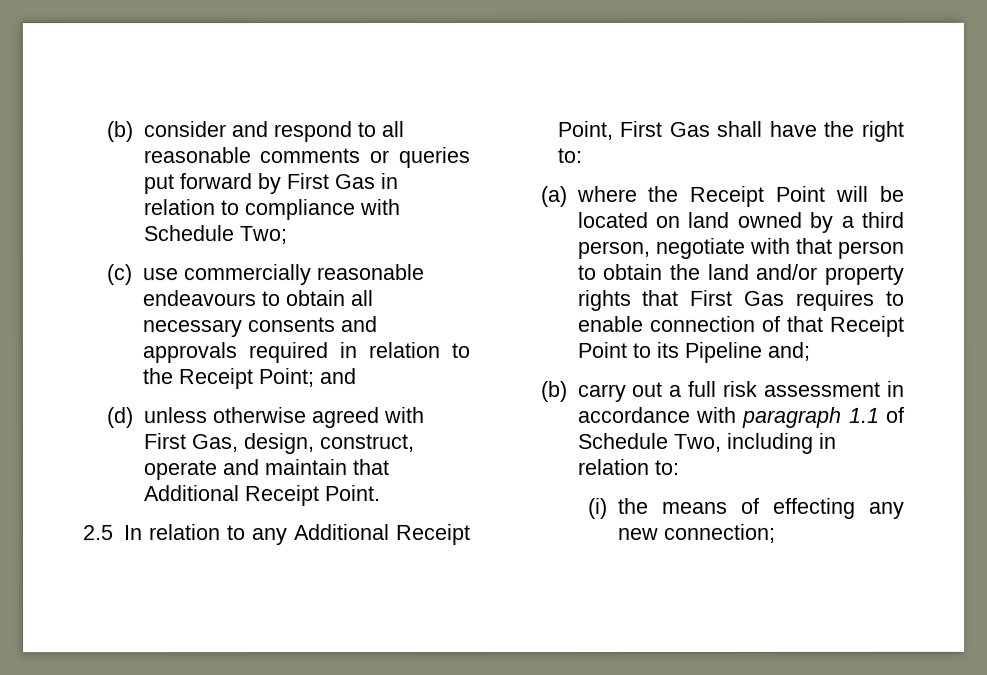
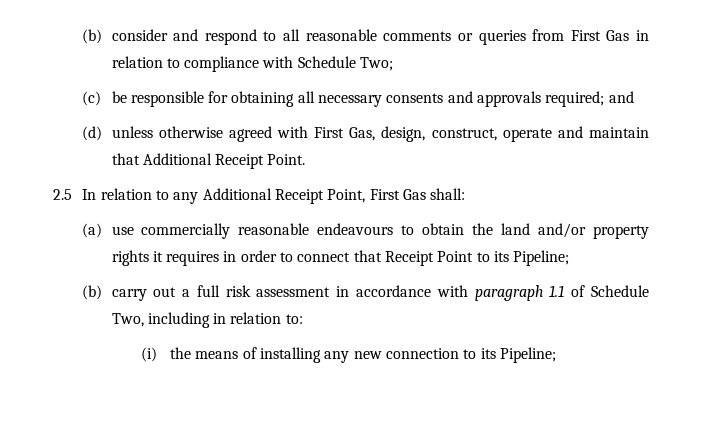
[142,173,281,195] put forward by -> [532,29,565,41] from
[141,264,424,286] [141,290,345,307] use commercially reasonable endeavours to obtain -> [111,91,295,107] be responsible for obtaining
[248,342,471,364] [142,368,315,390] required in relation to the Receipt Point; -> [545,91,605,107] required;
[716,120,904,142] [556,147,582,163] [539,185,904,207] [576,211,904,233] [576,237,904,259] shall have the right to: // (a) where the Receipt Point will be located on land owned by a third person, negotiate with that person -> [430,188,466,200] [82,223,394,239] shall: // (a) use commercially reasonable endeavours
[641,289,904,311] [576,315,780,332] that First Gas requires to enable connection of -> [152,250,351,266] it requires in order to connect
[684,341,811,363] Pipeline and; -> [513,250,570,266] Pipeline;
[773,497,857,519] effecting -> [260,347,322,363] installing
[664,523,777,543] connection; -> [385,347,556,363] connection to its Pipeline;

